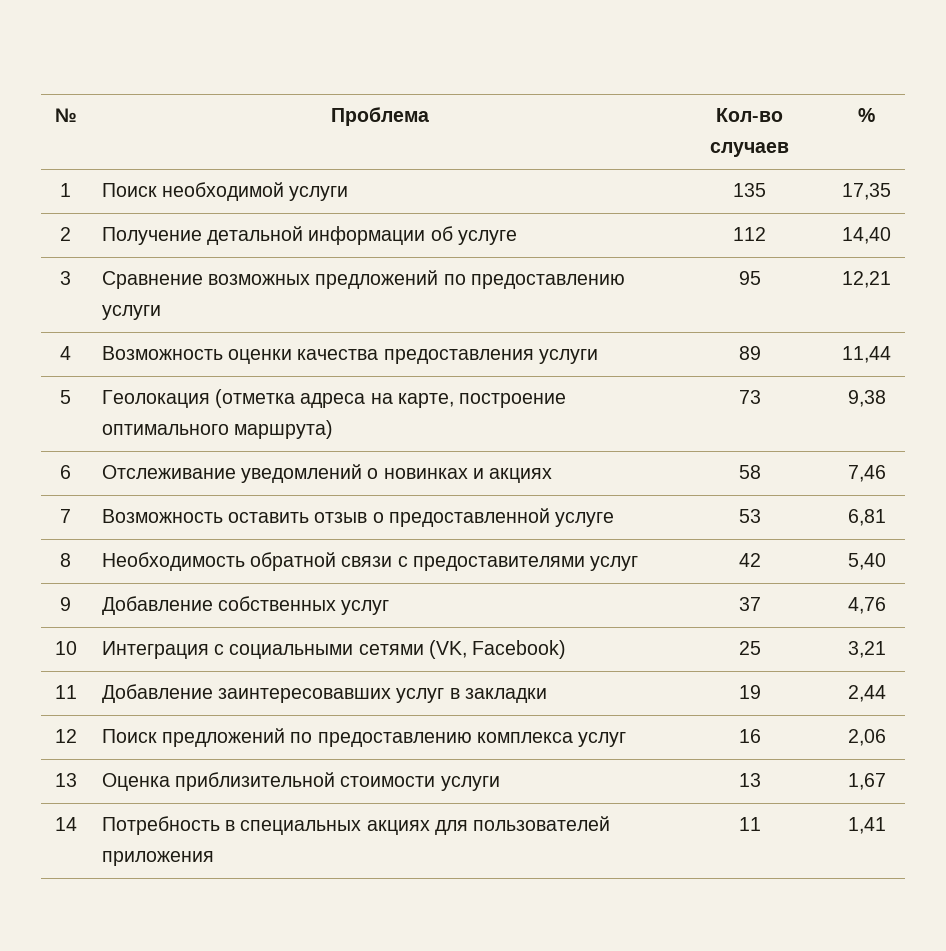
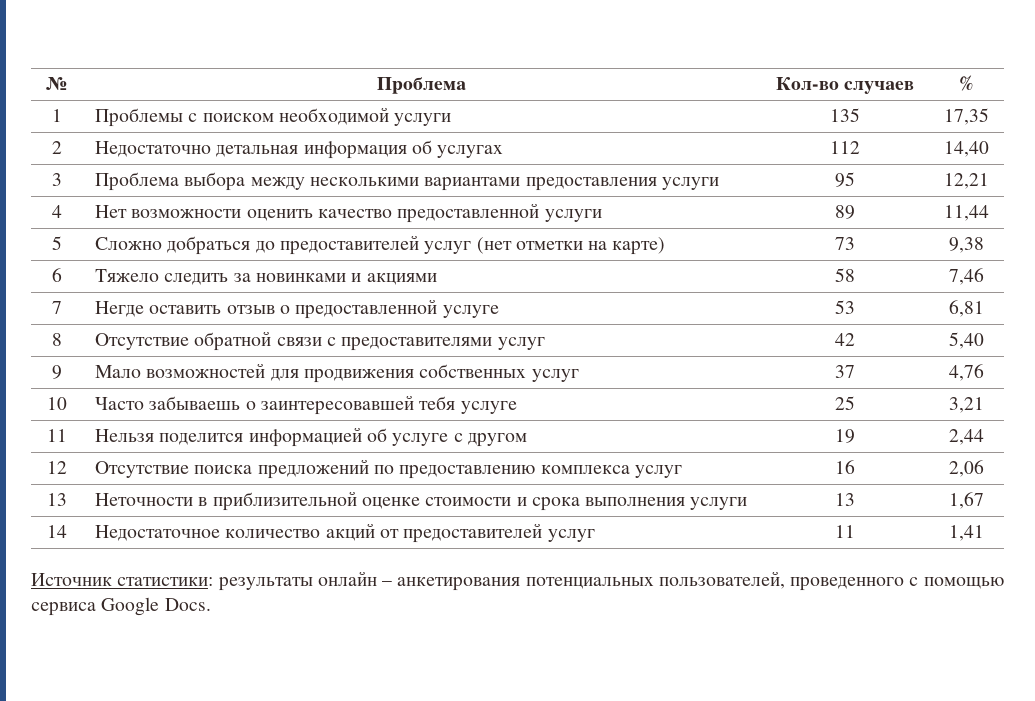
[101,183,157,197] Поиск -> [95,108,274,127] Проблемы с поиском
[101,226,517,245] [733,227,766,241] [842,227,891,244] [60,271,71,285] [101,270,625,289] Получение детальной информации об услуге | 112 | 14,40 // 3 | Сравнение возможных предложений по предоставлению -> [95,140,504,159] [830,141,860,154] [943,141,989,157] [51,173,62,186] [95,172,657,191] Недостаточно детальная информация об услугах | 112 | 14,40 // 3 | Проблема выбора между несколькими вариантами предоставления
[101,346,534,364] Возможность оценки качества предоставления -> [95,203,540,223] Нет возможности оценить качество предоставленной
[101,389,567,408] [101,420,333,439] [738,390,761,404] [847,390,886,407] [60,465,71,479] [101,464,553,483] Геолокация (отметка адреса на карте, построение оптимального маршрута) | 73 | 9,38 // 6 | Отслеживание уведомлений о новинках и акциях -> [95,235,666,255] [835,237,855,250] [948,237,984,253] [51,268,62,282] [95,269,437,285] Сложно добраться до предоставителей услуг (нет отметки на карте) | 73 | 9,38 // 6 | Тяжело следить за новинками и акциями
[101,509,223,523] Возможность -> [95,301,145,317] Негде
[101,552,245,571] Необходимость -> [95,333,190,350] Отсутствие
[101,596,213,615] Добавление -> [95,363,414,383] Мало возможностей для продвижения
[101,640,567,659] [738,641,761,655] [847,641,886,658] [54,685,77,699] [101,684,547,703] Интеграция с социальными сетями (VK, Facebook) | 25 | 3,21 // 11 | Добавление заинтересовавших услуг в закладки -> [95,395,517,415] [835,396,855,410] [948,397,984,413] [46,429,67,442] [95,427,527,447] Часто забываешь о заинтересовавшей тебя услуге | 25 | 3,21 // 11 | Нельзя поделится информацией об услуге с другом
[101,729,157,743] Поиск -> [95,461,253,478] Отсутствие поиска
[101,772,500,791] [738,773,761,787] [847,773,886,790] [54,817,77,831] [101,816,611,835] [101,851,214,866] [738,817,761,831] [847,817,886,834] Оценка приблизительной стоимости услуги | 13 | 1,67 // 14 | Потребность в специальных акциях для пользователей приложения | 11 | 1,41 -> [95,491,748,511] [835,493,855,506] [948,492,984,509] [46,525,67,538] [95,523,595,543] [835,525,855,538] [948,525,984,541] [31,571,1004,591] [31,597,211,616] Неточности в приблизительной оценке стоимости и срока выполнения услуги | 13 | 1,67 // 14 | Недостаточное количество акций от предоставителей услуг | 11 | 1,41 // Источник статистики: результаты онлайн – анкетирования потенциальных пользователей, проведенного с помощью сервиса Google Docs.

